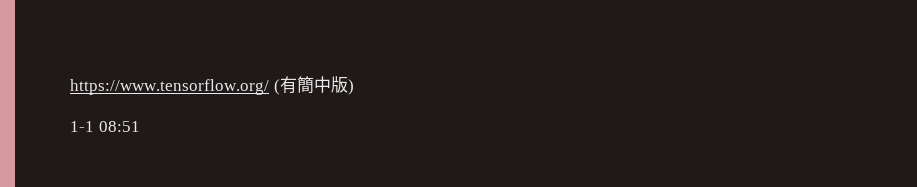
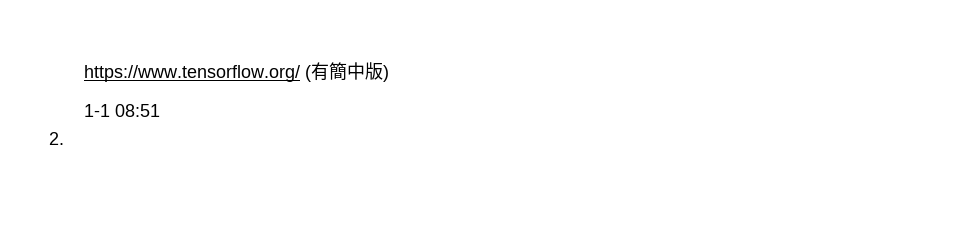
(140, 126) none -> [49,132,64,145] // 2.

